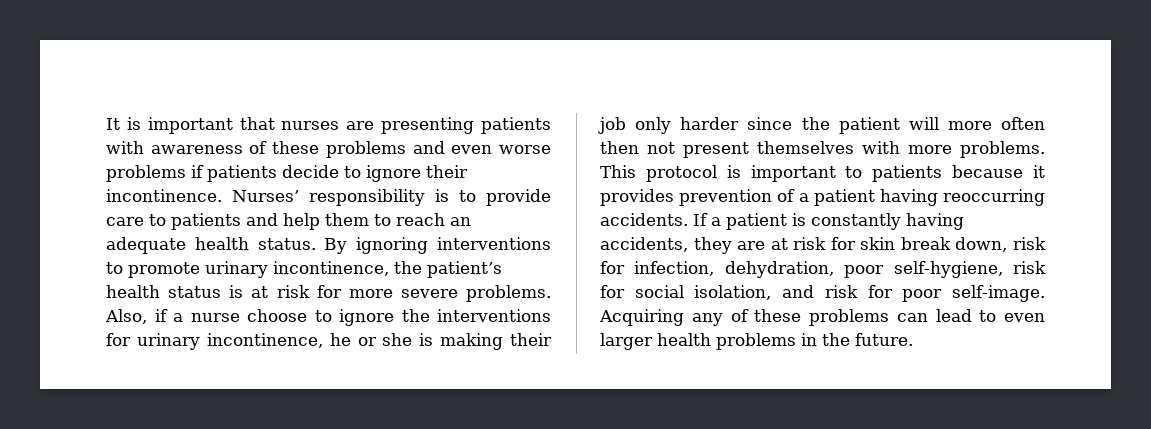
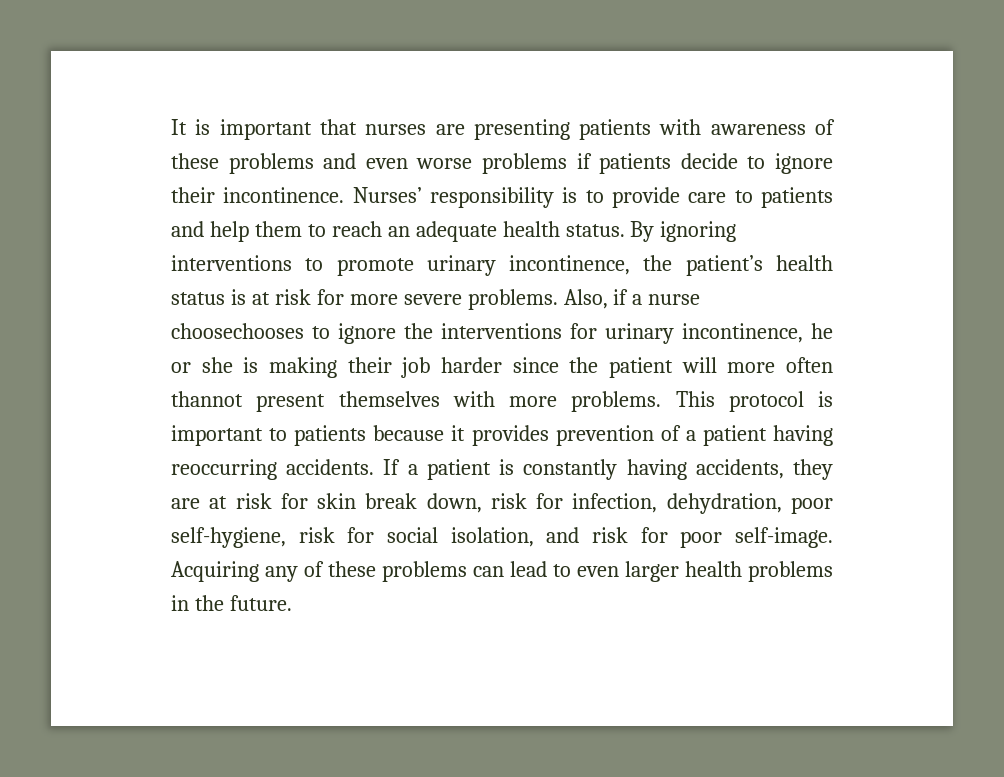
[247,309,307,322] choose -> [171,323,304,339] choosechooses
[635,117,672,134] only -> (431, 367) none
[600,141,675,154] then not -> [171,391,243,407] thannot

